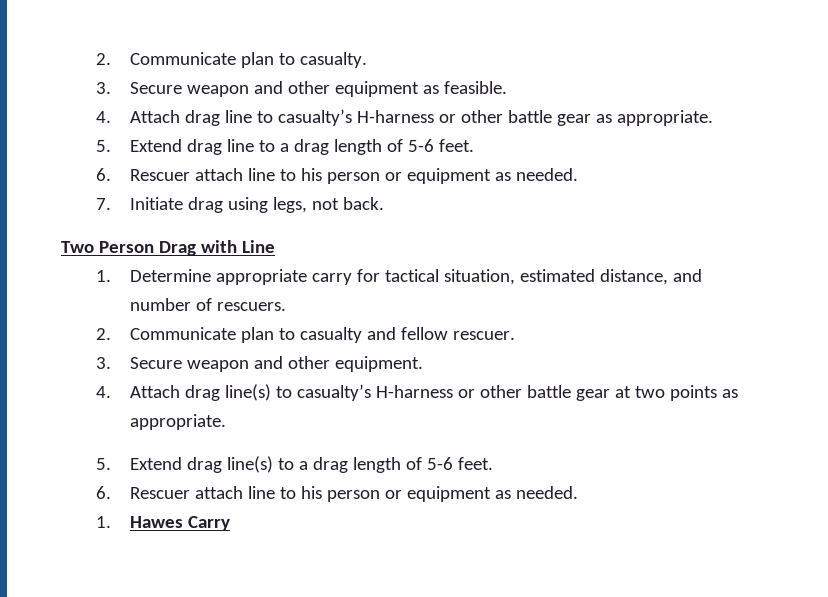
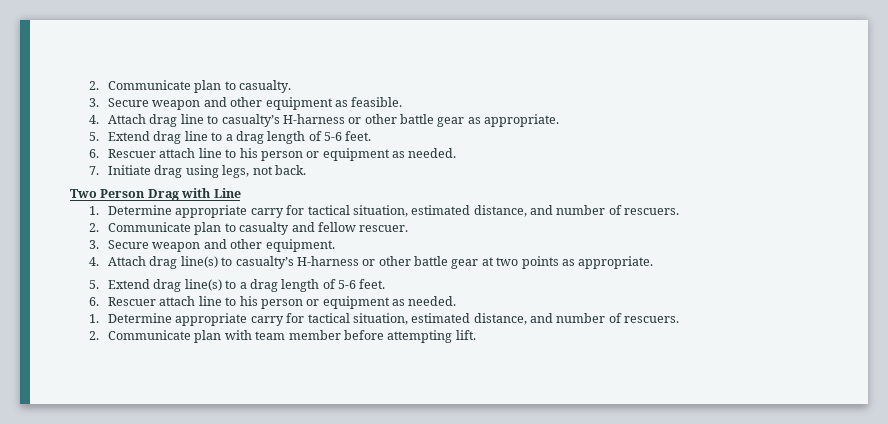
[130,516,231,531] Hawes Carry -> [107,313,680,326] [88,330,476,343] Determine appropriate carry for tactical situation, estimated distance, and number of rescuers. // 2. Communicate plan with team member before attempting lift.

